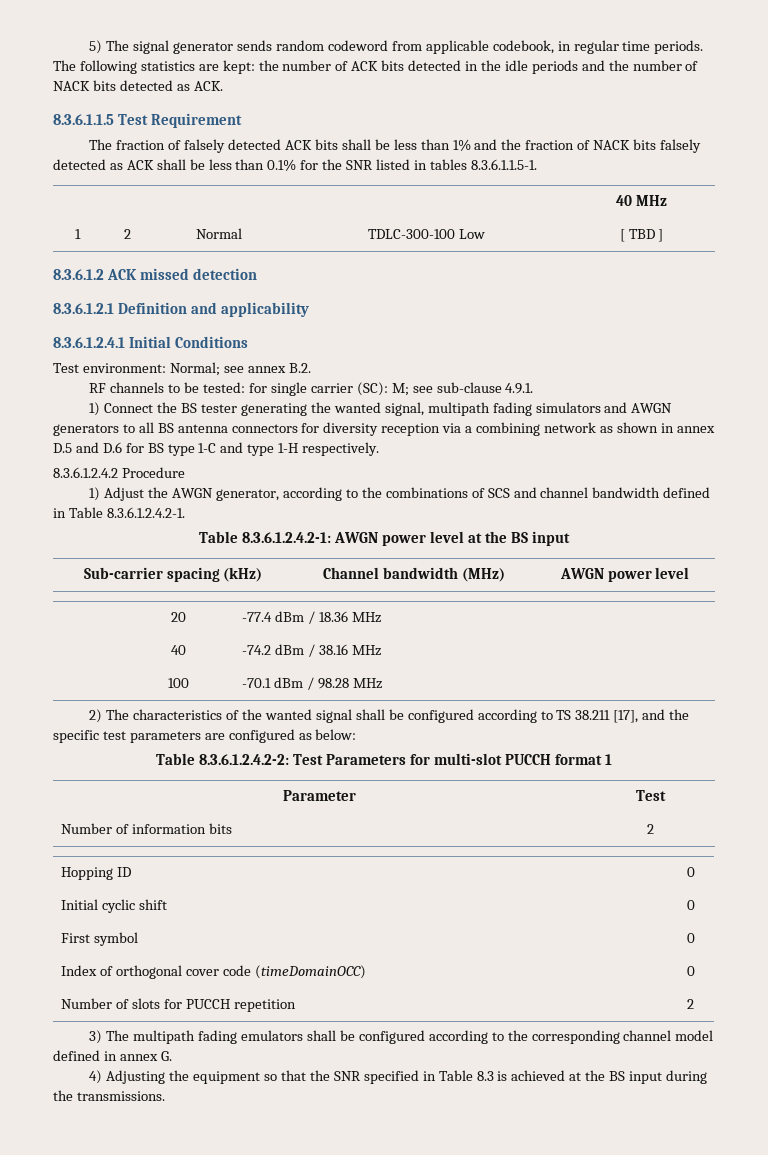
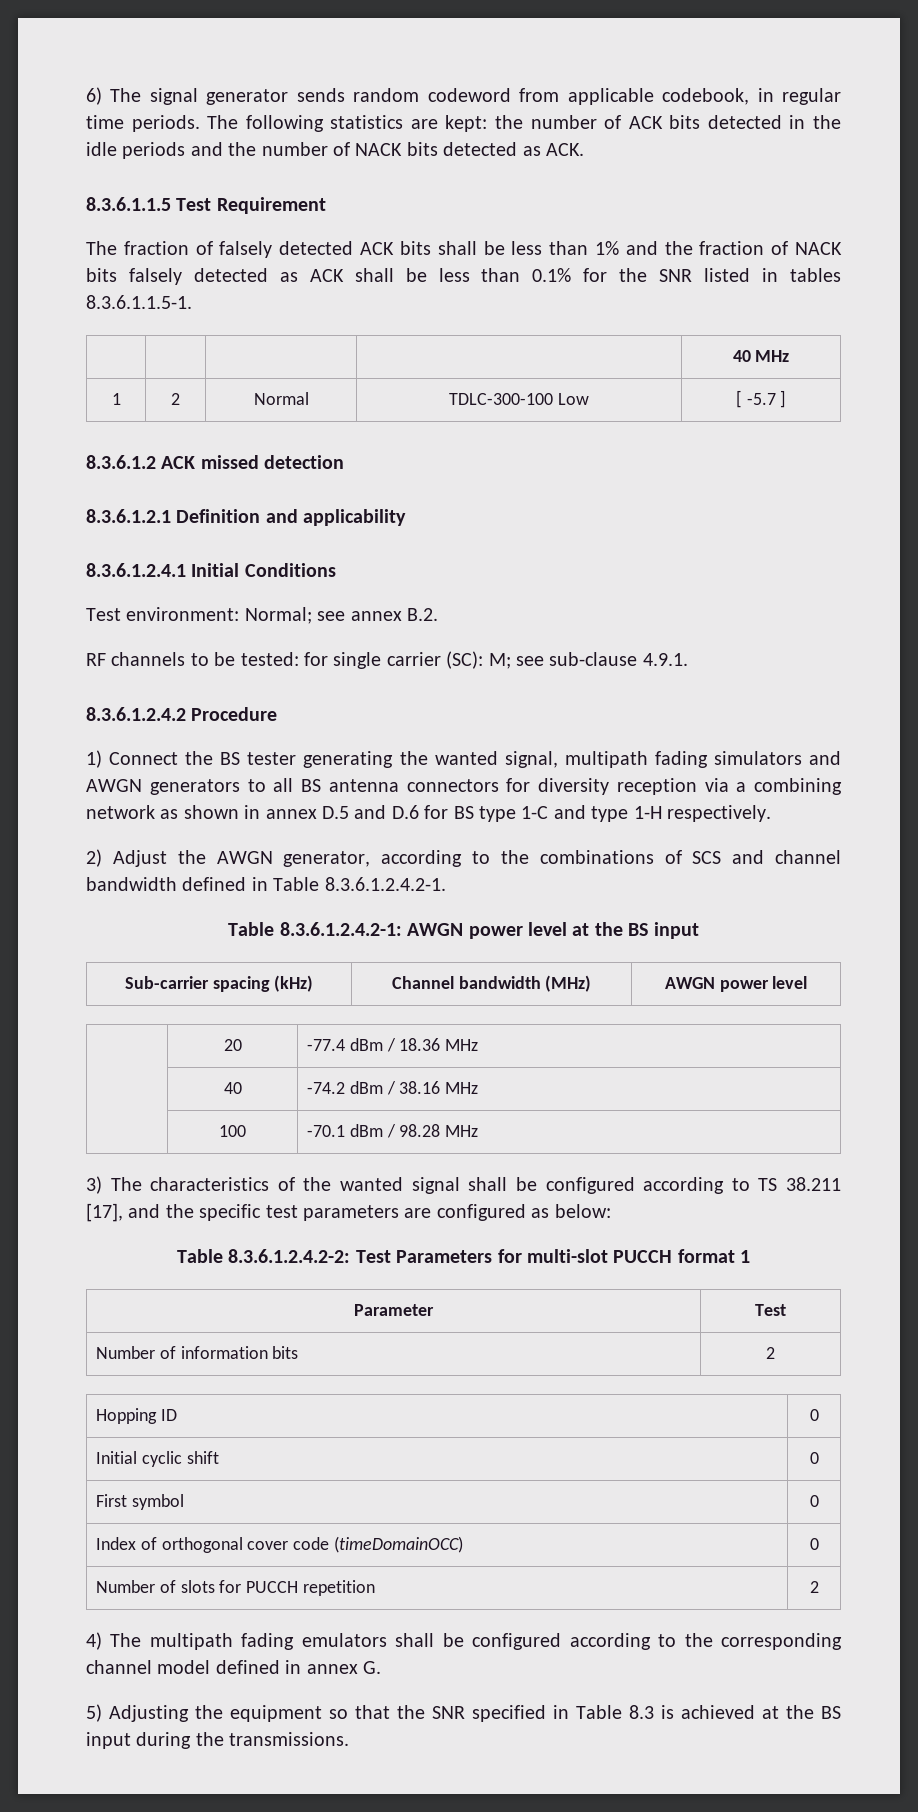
[89,40,103,54] 5) -> [86,87,102,105] 6)
[628,229,655,239] TBD -> [746,393,776,405] -5.7
(534, 388) none -> [86,707,278,721] // 8.3.6.1.2.4.2 Procedure
[53,467,185,478] [89,487,101,501] 8.3.6.1.2.4.2 Procedure // 1) -> [86,849,102,867] 2)
[89,709,103,723] 2) -> [86,1176,102,1194] 3)
[89,1030,103,1044] 3) -> [86,1632,102,1650] 4)
[89,1070,103,1084] 4) -> [86,1704,102,1722] 5)

